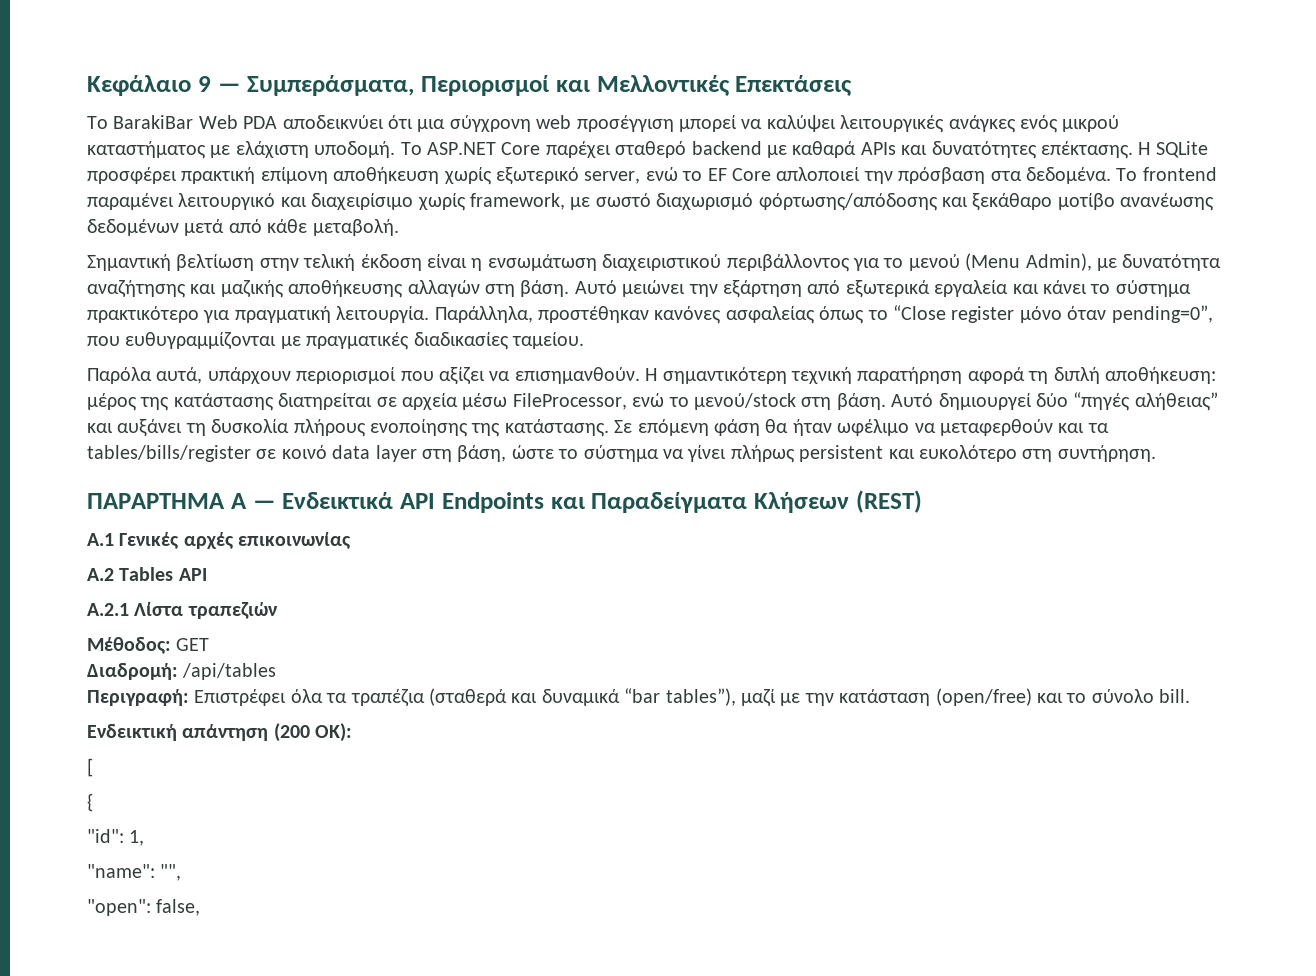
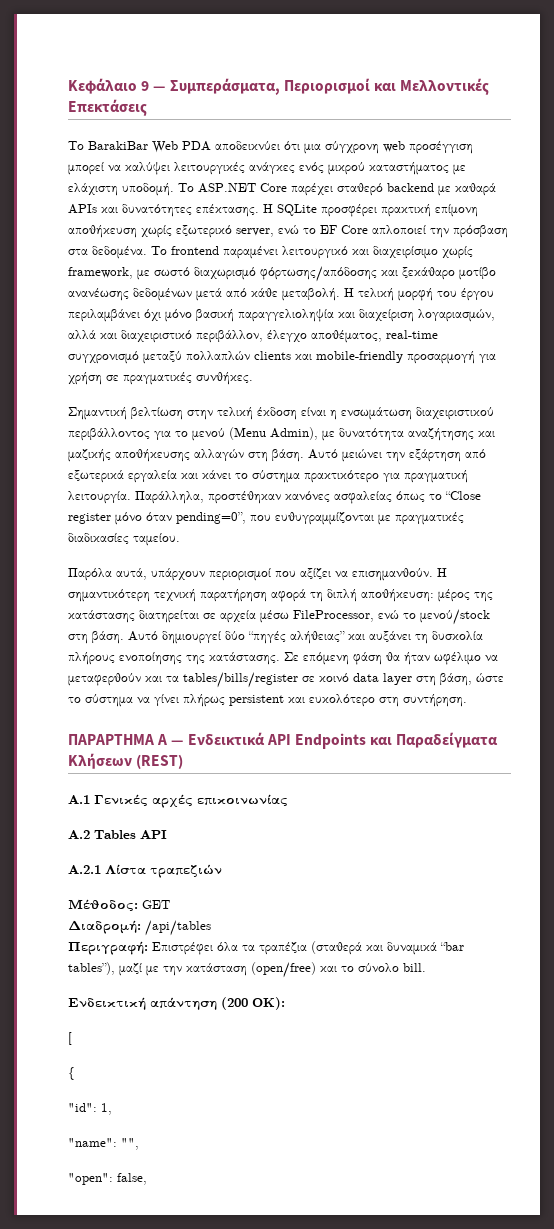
(399, 227) none -> [344,288,494,301] [68,309,495,322] [68,330,438,343] [68,351,496,364] [68,372,253,385] Η τελική μορφή του έργου περιλαμβάνει όχι μόνο βασική παραγγελιοληψία και διαχείριση λογαριασμών, αλλά και διαχειριστικό περιβάλλον, έλεγχο αποθέματος, real-time συγχρονισμό μεταξύ πολλαπλών clients και mobile-friendly προσαρμογή για χρήση σε πραγματικές συνθήκες.

